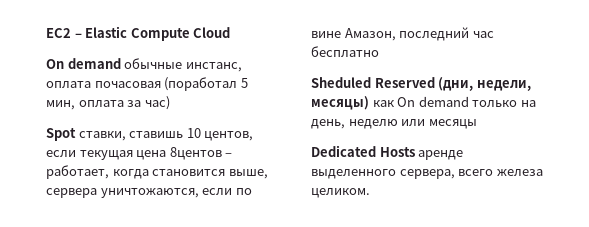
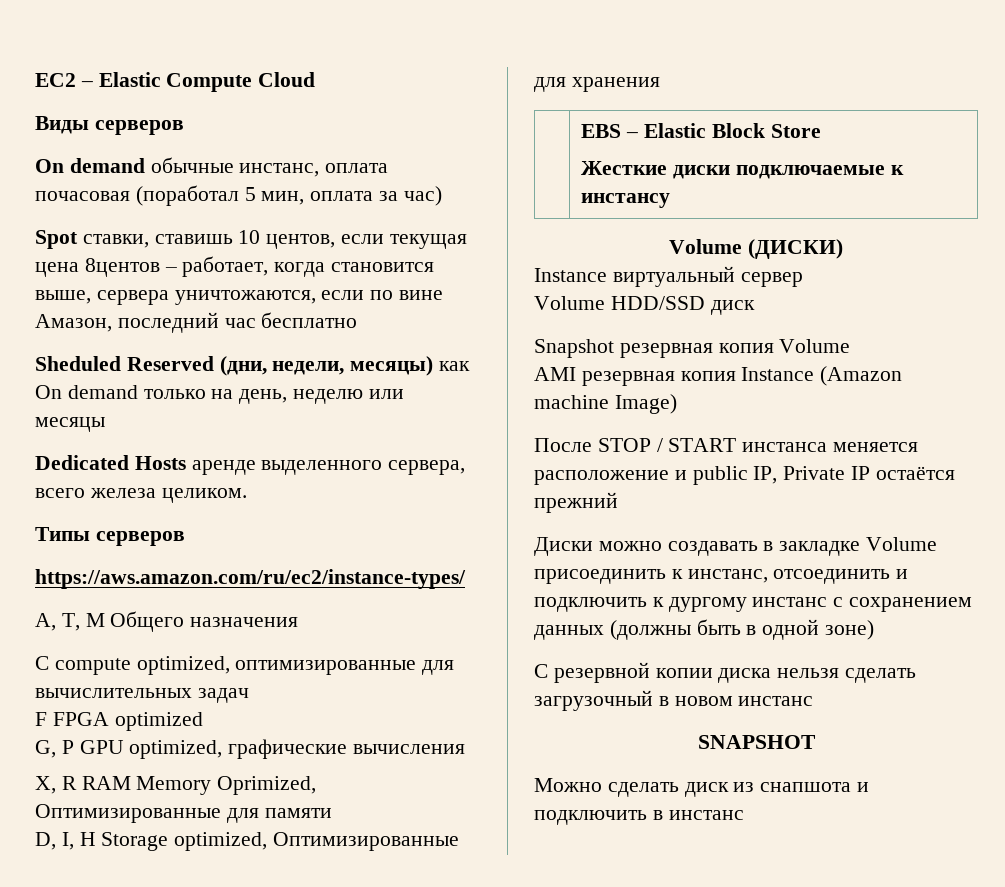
(231, 32) none -> [35,116,184,135] // Виды серверов
(370, 193) none -> [35,527,185,546] [35,569,466,589] [35,611,299,632] [35,656,455,675] [35,688,249,703] [35,712,203,731] [35,739,466,759] [35,776,317,795] [35,804,332,823] [35,832,460,851] [534,77,660,92] [581,123,821,138] [581,161,904,179] [581,193,671,208] [669,239,843,259] [534,266,803,287] [534,296,755,315] [534,339,851,358] [534,366,903,386] [534,394,677,414] [534,438,919,452] [534,466,955,485] [534,492,618,513] [534,537,938,556] [534,569,909,584] [534,597,973,612] [534,619,875,640] [534,662,917,683] [534,690,814,711] [697,735,816,749] [534,778,870,797] [534,810,744,825] // Типы серверов // https://aws.amazon.com/ru/ec2/instance-types/ // A, T, M Общего назначения // С compute optimized, оптимизированные для вычислительных задач // F FPGA optimized // G, P GPU optimized, графические вычисления // X, R RAM Memory Oprimized, Оптимизированные для памяти // D, I, H Storage optimized, Оптимизированные для хранения // | EBS – Elastic Block Store // Жесткие диски подключаемые к инстансу // Volume (ДИСКИ) // Instance виртуальный сервер // Volume HDD/SSD диск // Snapshot резервная копия Volume // AMI резервная копия Instance (Amazon machine Image) // После STOP / START инстанса меняется расположение и public IP, Private IP остаётся прежний // Диски можно создавать в закладке Volume присоединить к инстанс, отсоединить и подключить к дургому инстанс с сохранением данных (должны быть в одной зоне) // С резервной копии диска нельзя сделать загрузочный в новом инстанс // SNAPSHOT // Можно сделать диск из снапшота и подключить в инстанс

